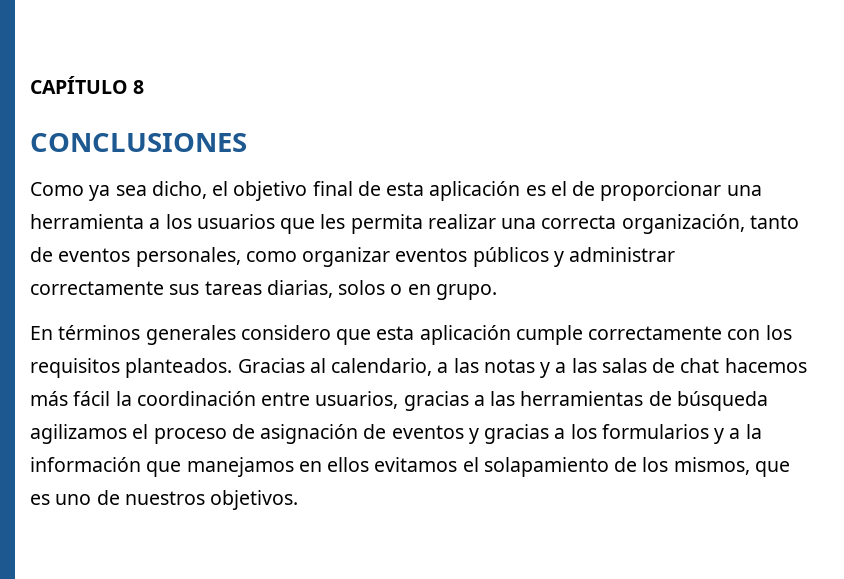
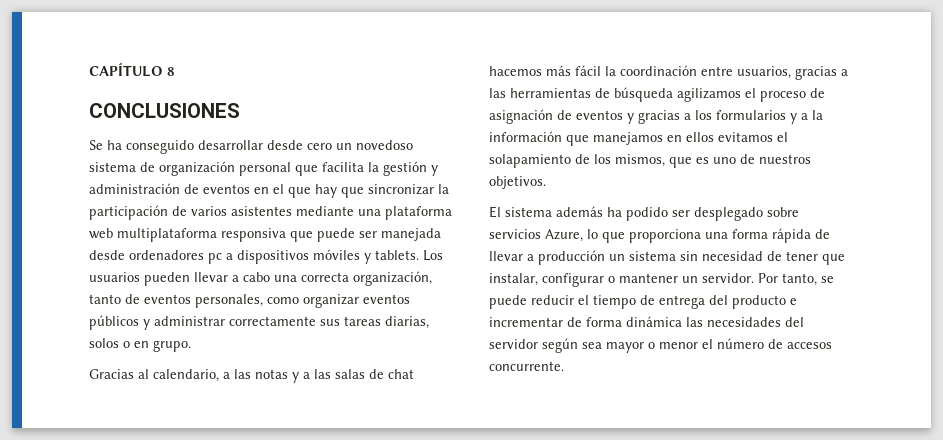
[30,181,762,201] [30,214,496,234] Como ya sea dicho, el objetivo final de esta aplicación es el de proporcionar una herramienta a los usuarios que les permita realizar -> [89,140,413,154] [89,161,438,176] [89,183,449,198] [89,205,452,220] [89,228,441,242] [89,249,443,264] [89,272,270,286] Se ha conseguido desarrollar desde cero un novedoso sistema de organización personal que facilita la gestión y administración de eventos en el que hay que sincronizar la participación de varios asistentes mediante una plataforma web multiplataforma responsiva que puede ser manejada desde ordenadores pc a dispositivos móviles y tablets. Los usuarios pueden llevar a cabo
[30,325,792,345] [30,358,233,378] En términos generales considero que esta aplicación cumple correctamente con los requisitos planteados. -> (191, 346) none
(299, 500) none -> [489,206,799,221] [489,228,830,243] [489,250,845,265] [489,273,834,287] [489,295,797,309] [489,316,804,327] [489,338,832,353] [489,361,564,371] // El sistema además ha podido ser desplegado sobre servicios Azure, lo que proporciona una forma rápida de llevar a producción un sistema sin necesidad de tener que instalar, configurar o mantener un servidor. Por tanto, se puede reducir el tiempo de entrega del producto e incrementar de forma dinámica las necesidades del servidor según sea mayor o menor el número de accesos concurrente.

